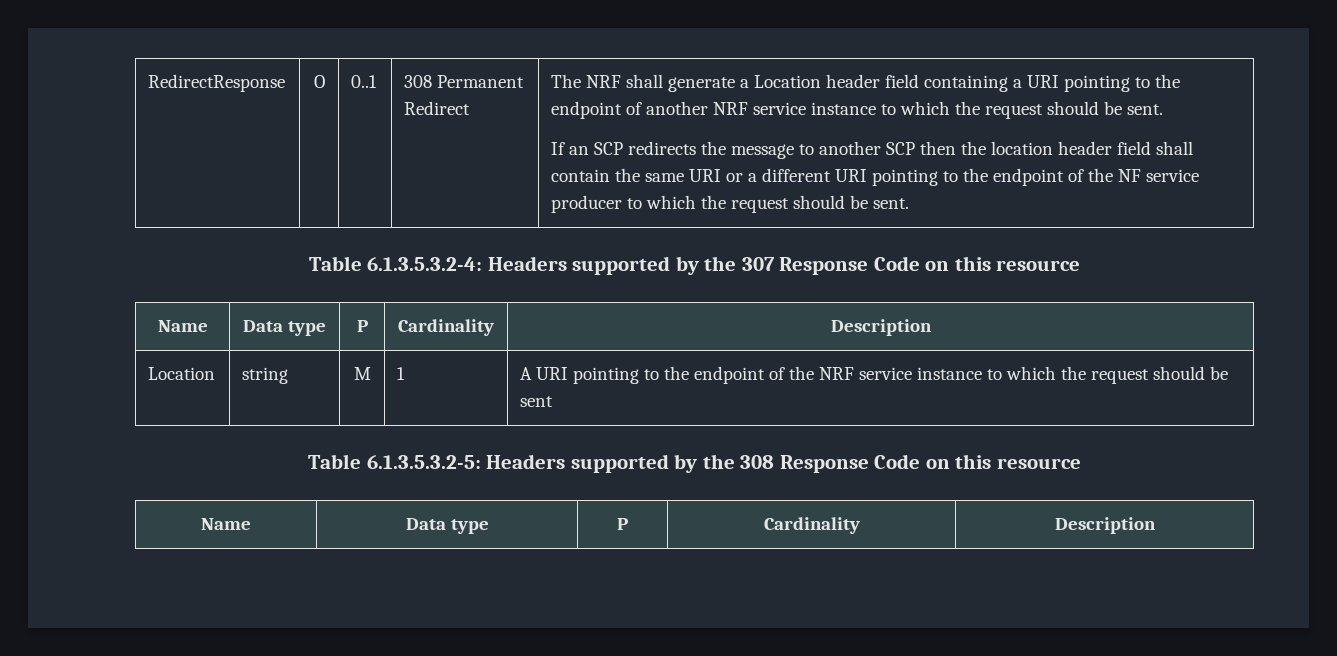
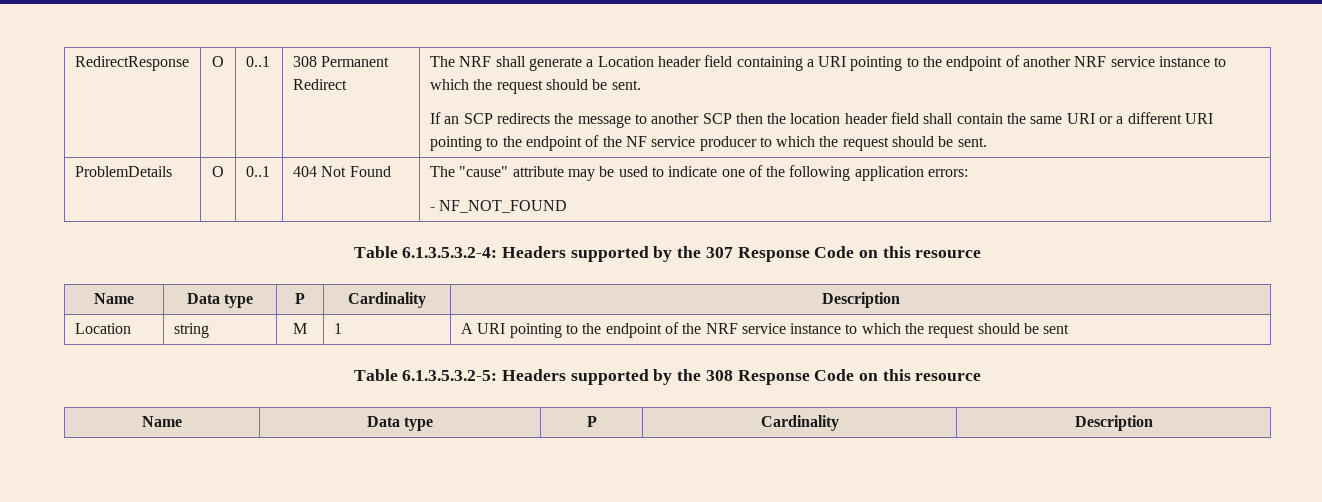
(910, 203) none -> [74,166,172,177] [212,166,224,177] [245,166,270,177] [292,166,391,177] [429,165,969,181] [429,200,568,213] // ProblemDetails | O | 0..1 | 404 Not Found | The "cause" attribute may be used to indicate one of the following application errors: // - NF_NOT_FOUND

